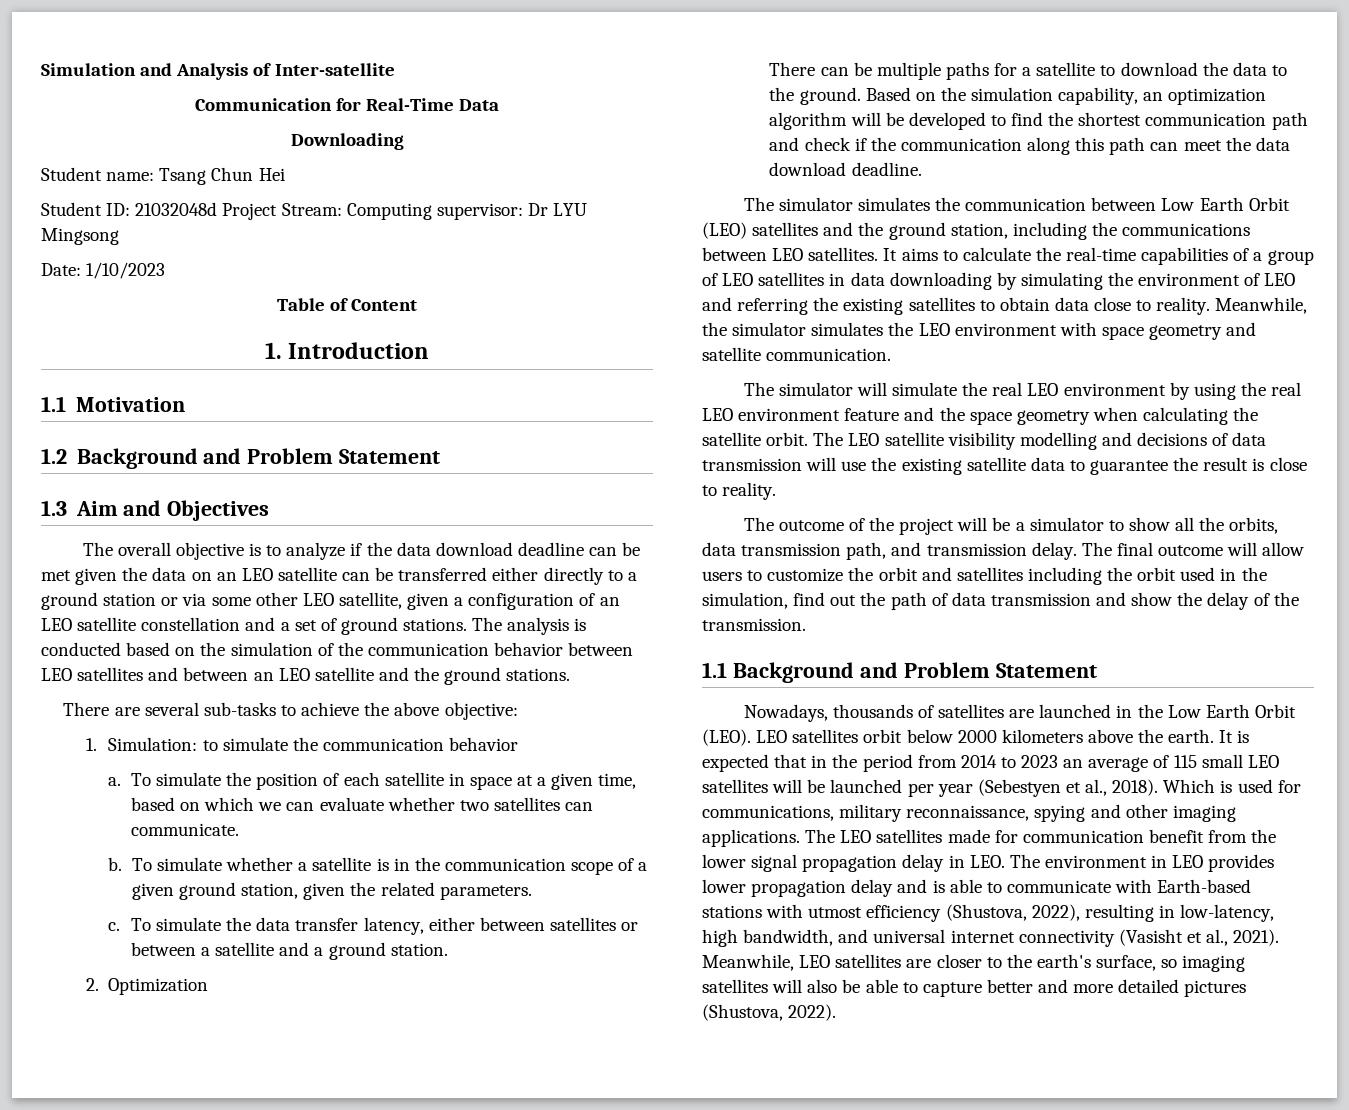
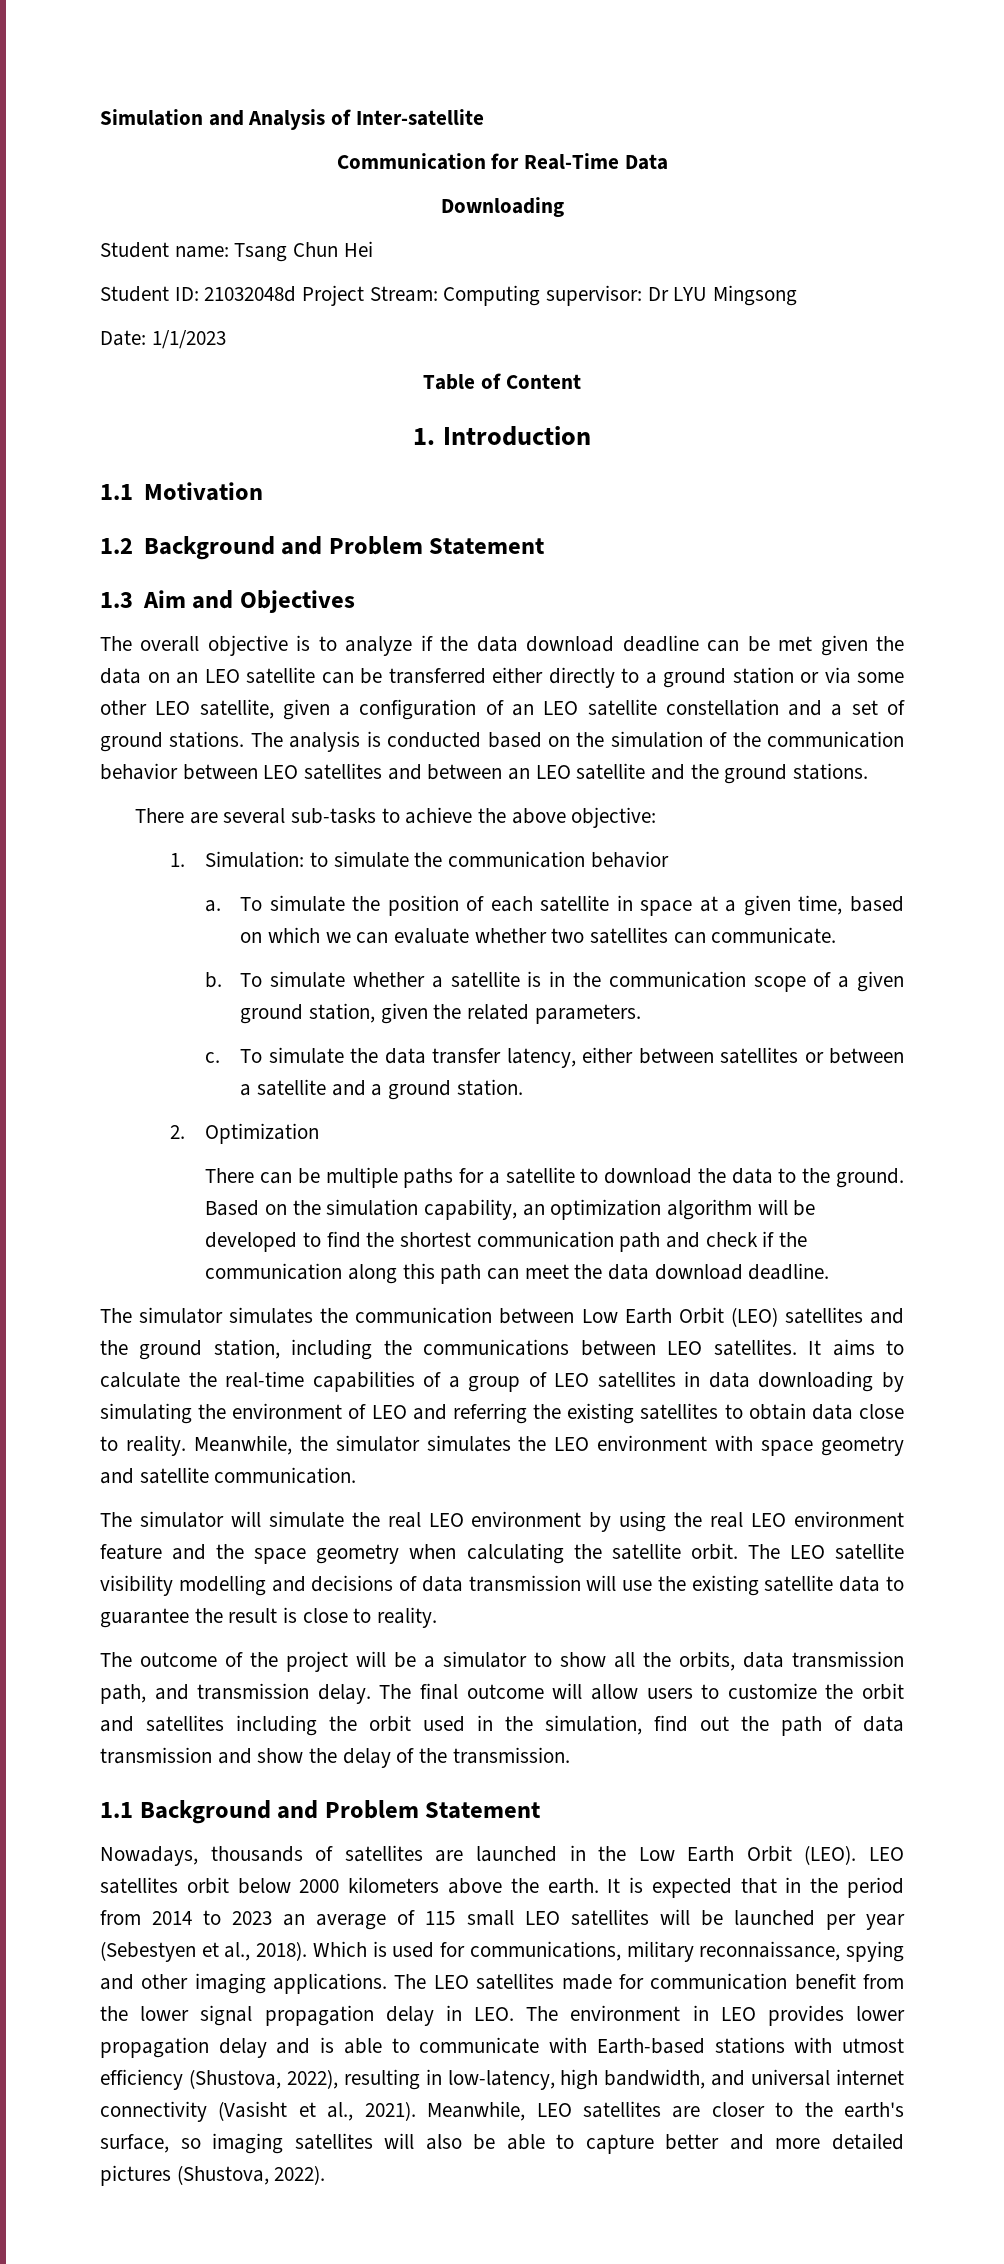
[86,262,166,279] 1/10/2023 -> [151,330,226,349] 1/1/2023

